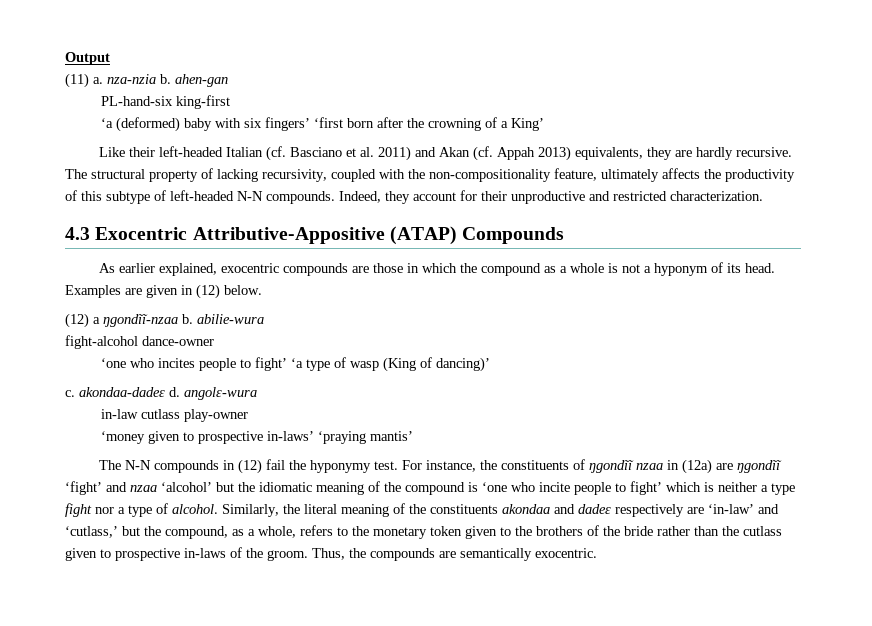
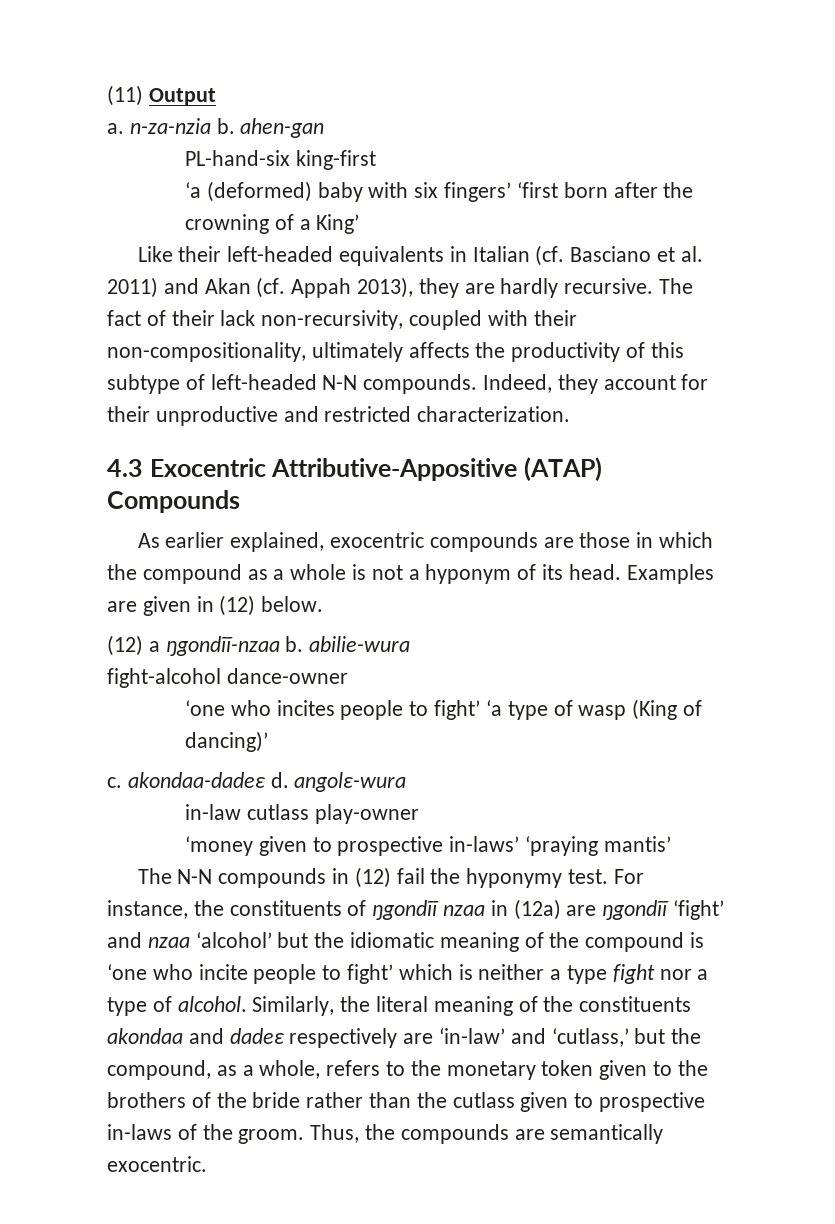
(65, 58) none -> [107,85,143,106] (11)
[65,73,156,88] (11) a. nza-nzia -> [107,118,211,134] a. n-za-nzia
(224, 151) none -> [339,246,467,266] equivalents in
[538,146,644,161] 2013) equivalents, -> [357,277,414,298] 2013),
[91,168,597,182] structural property of lacking recursivity, coupled with the non-compositionality feature, -> [107,310,577,330] [107,342,306,362] fact of their lack non-recursivity, coupled with their non-compositionality,

